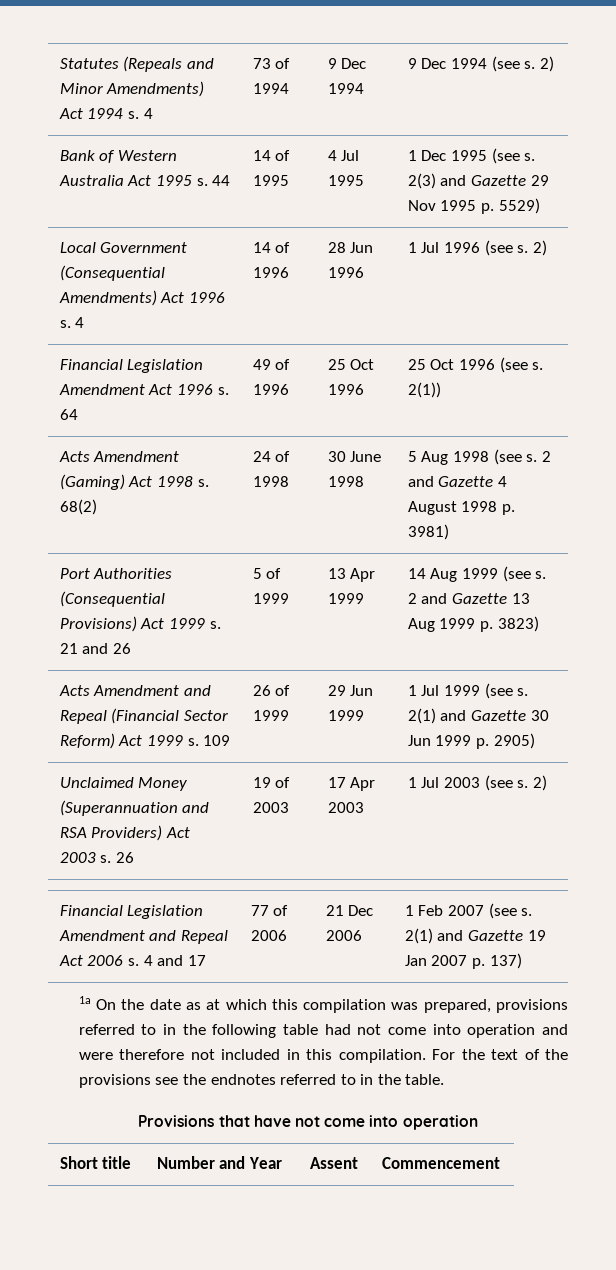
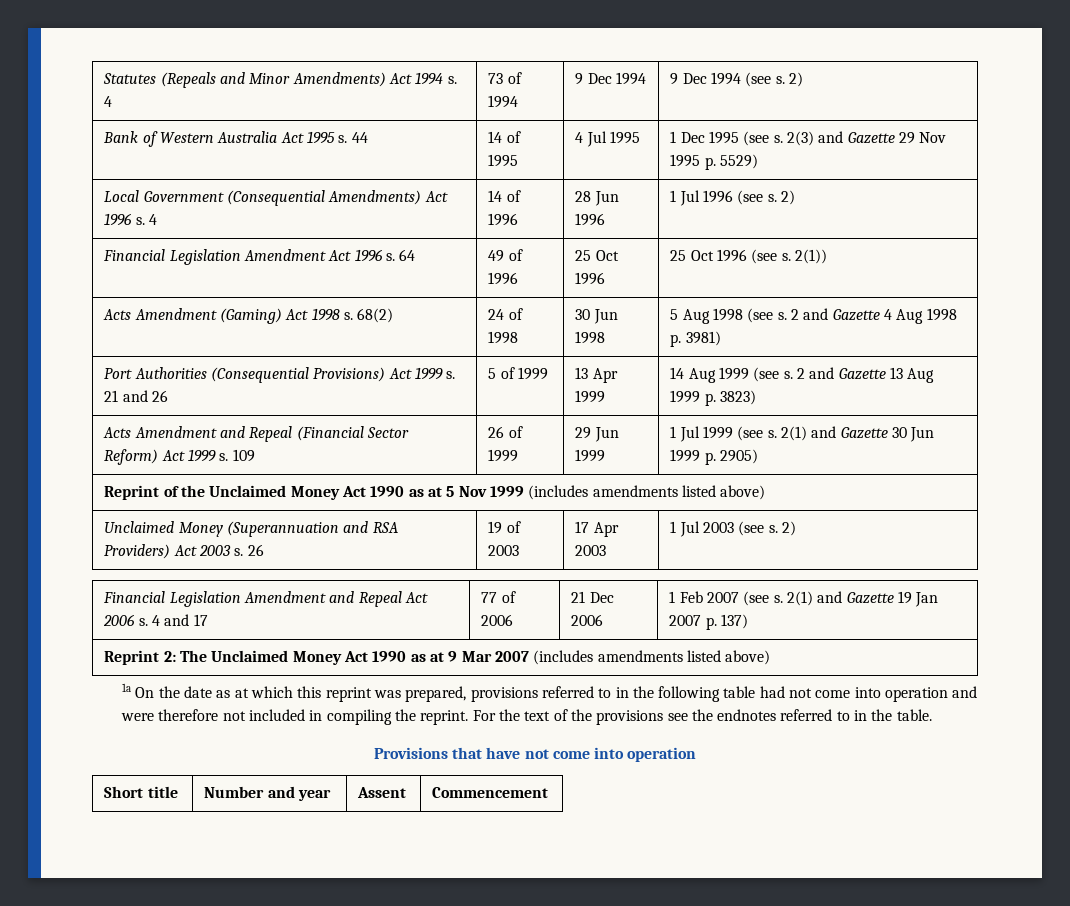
[350,451,382,462] June -> [593,309,618,324] Jun
[407,501,457,515] August -> [896,309,924,324] Aug
(535, 741) none -> [104,485,766,500] // Reprint of the Unclaimed Money Act 1990 as at 5 Nov 1999 (includes amendments listed above)
(522, 961) none -> [104,650,771,665] // Reprint 2: The Unclaimed Money Act 1990 as at 9 Mar 2007 (includes amendments listed above)
[303,999,387,1013] compilation -> [325,687,372,702] reprint
[306,1049,426,1063] this compilation. -> [326,709,469,725] compiling the reprint.
[248,1157,282,1169] Year -> [298,789,332,801] year

